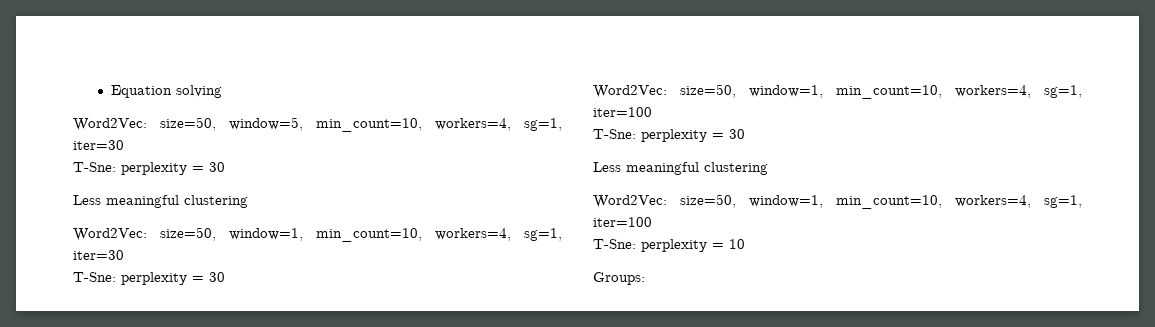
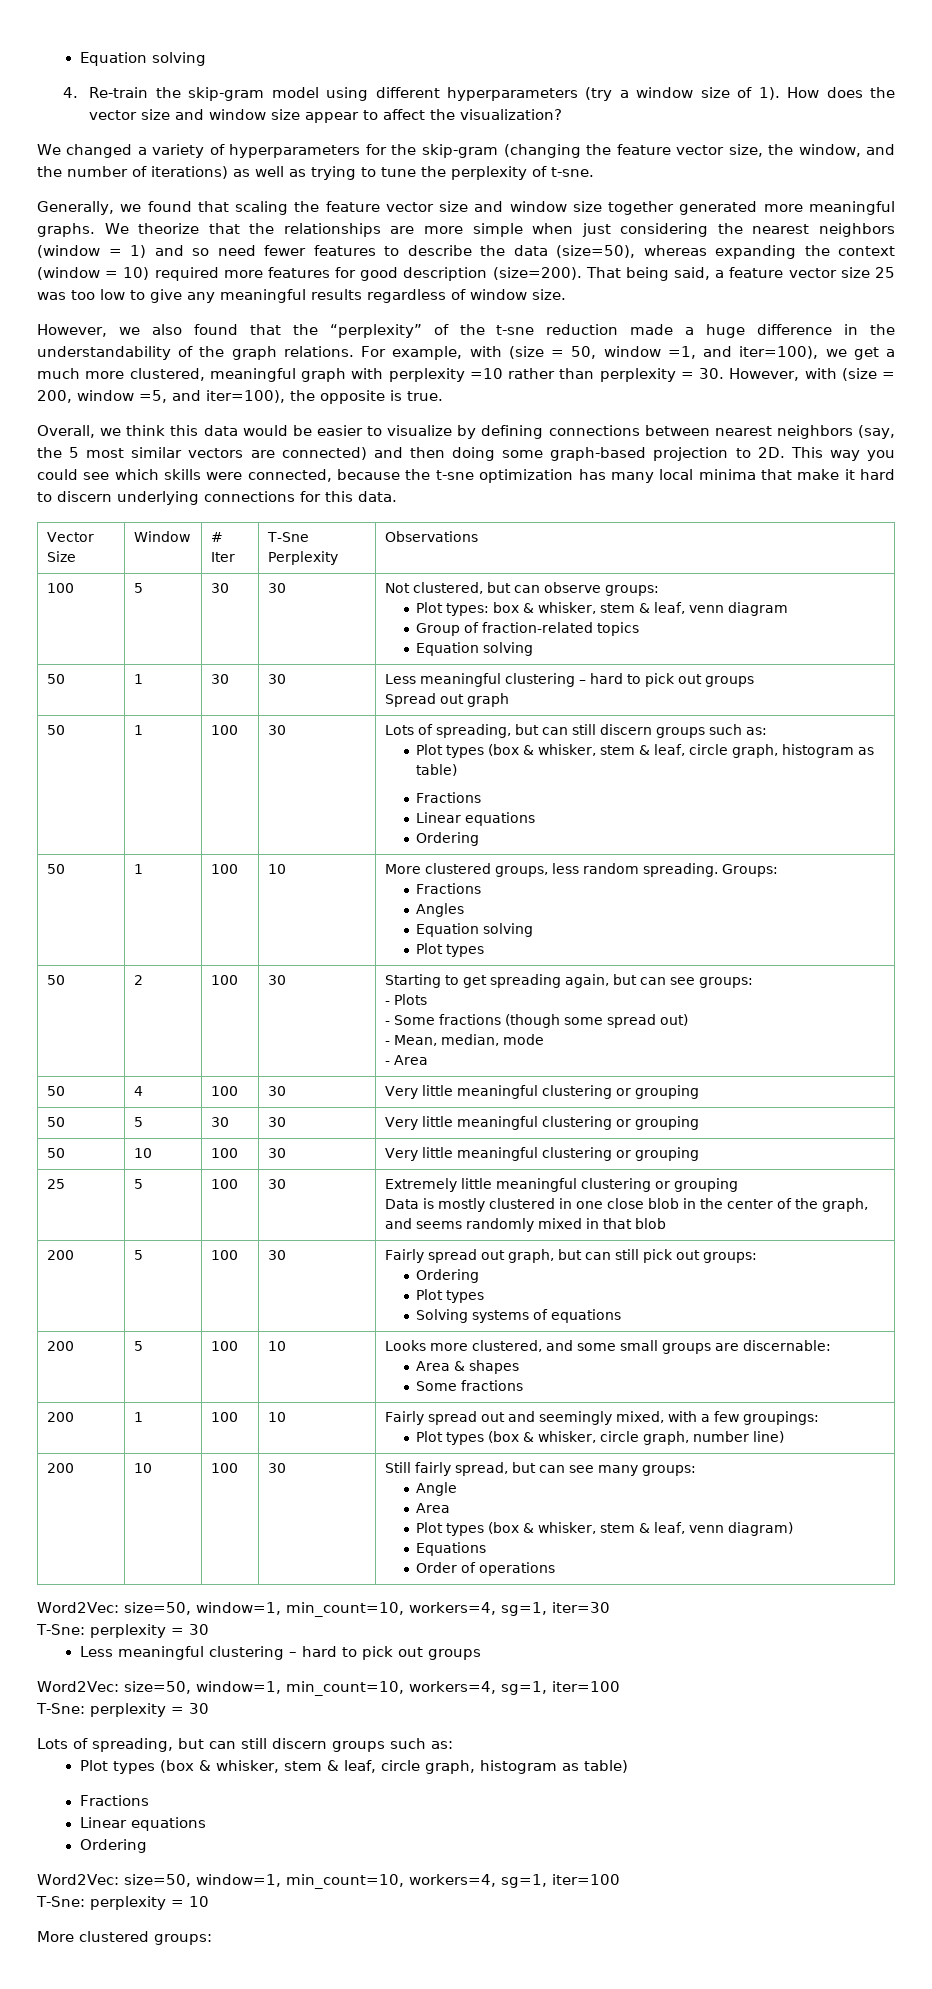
[111,85,223,98] [73,117,562,132] [73,140,124,150] [73,162,225,175] [73,195,248,208] Equation solving // Word2Vec: size=50, window=5, min_count=10, workers=4, sg=1, iter=30 // T-Sne: perplexity = 30 // Less meaningful clustering -> [79,52,206,66] [63,87,895,101] [89,109,563,123] [37,144,895,158] [37,166,594,180] [37,201,895,215] [37,223,895,237] [37,245,895,259] [37,267,895,281] [37,289,566,303] [37,324,895,338] [37,346,896,360] [37,368,895,382] [37,390,443,404] [37,425,895,439] [37,447,896,461] [37,469,896,483] [37,491,397,505] [47,532,95,542] [47,551,77,562] [134,531,191,542] [211,532,224,542] [211,552,236,562] [267,532,310,542] [268,551,339,565] [385,531,479,542] [47,583,75,593] [134,583,144,593] [211,583,230,593] [268,583,287,593] [385,582,660,596] [415,602,788,616] [415,622,639,636] [415,642,533,656] [47,674,66,684] [134,674,144,684] [211,674,230,684] [268,674,287,684] [385,673,755,687] [385,693,510,707] [47,725,66,735] [134,725,144,735] [211,725,239,735] [268,725,287,735] [385,724,768,738] [415,744,874,758] [415,764,457,776] [415,792,481,803] [415,812,535,826] [415,832,479,846] [47,864,66,874] [134,864,144,874] [211,864,239,874] [268,864,287,874] [385,863,779,877] [415,883,481,894] [415,903,464,917] [415,923,533,937] [415,943,484,957] [47,975,66,985] [134,975,144,985] [211,975,239,985] [268,975,287,985] [385,974,754,988] [385,994,428,1005] [385,1014,689,1028] [385,1034,545,1046] [385,1055,429,1065] [47,1086,66,1096] [134,1086,144,1096] [211,1086,239,1096] [268,1086,287,1096] [385,1085,700,1099] [47,1117,66,1127] [134,1117,144,1127] [211,1117,230,1127] [268,1117,287,1127] [385,1116,700,1130] [47,1148,66,1158] [134,1148,153,1158] [211,1148,239,1158] [268,1148,287,1158] [385,1147,700,1161] [47,1179,66,1189] [134,1179,144,1189] [211,1179,239,1189] [268,1179,287,1189] [385,1178,739,1192] [385,1198,869,1212] [385,1218,667,1232] [47,1250,75,1260] [134,1250,144,1260] [211,1250,239,1260] [268,1250,287,1260] [385,1249,758,1263] [415,1269,479,1283] [415,1289,484,1303] [415,1309,621,1323] [47,1341,75,1351] [134,1341,144,1351] [211,1341,239,1351] [268,1341,287,1351] [385,1340,832,1354] [415,1360,519,1374] [415,1380,523,1391] [47,1412,75,1422] [134,1412,144,1422] [211,1412,239,1422] [268,1412,287,1422] [385,1411,820,1425] [415,1431,784,1445] [47,1463,75,1473] [134,1463,153,1473] [211,1463,239,1473] [268,1463,287,1473] [385,1462,697,1476] [415,1482,457,1496] [415,1503,450,1513] [415,1522,793,1536] [415,1542,486,1556] [415,1562,555,1576] Equation solving // 4. Re-train the skip-gram model using different hyperparameters (try a window size of 1). How does the vector size and window size appear to affect the visualization? // We changed a variety of hyperparameters for the skip-gram (changing the feature vector size, the window, and the number of iterations) as well as trying to tune the perplexity of t-sne. // Generally, we found that scaling the feature vector size and window size together generated more meaningful graphs. We theorize that the relationships are more simple when just considering the nearest neighbors (window = 1) and so need fewer features to describe the data (size=50), whereas expanding the context (window = 10) required more features for good description (size=200). That being said, a feature vector size 25 was too low to give any meaningful results regardless of window size. // However, we also found that the “perplexity” of the t-sne reduction made a huge difference in the understandability of the graph relations. For example, with (size = 50, window =1, and iter=100), we get a much more clustered, meaningful graph with perplexity =10 rather than perplexity = 30. However, with (size = 200, window =5, and iter=100), the opposite is true. // Overall, we think this data would be easier to visualize by defining connections between nearest neighbors (say, the 5 most similar vectors are connected) and then doing some graph-based projection to 2D. This way you could see which skills were connected, because the t-sne optimization has many local minima that make it hard to discern underlying connections for this data. // Vector Size | Window | # Iter | T-Sne Perplexity | Observations // 100 | 5 | 30 | 30 | Not clustered, but can observe groups: // Plot types: box & whisker, stem & leaf, venn diagram // Group of fraction-related topics // Equation solving // 50 | 1 | 30 | 30 | Less meaningful clustering – hard to pick out groups // Spread out graph // 50 | 1 | 100 | 30 | Lots of spreading, but can still discern groups such as: // Plot types (box & whisker, stem & leaf, circle graph, histogram as table) // Fractions // Linear equations // Ordering // 50 | 1 | 100 | 10 | More clustered groups, less random spreading. Groups: // Fractions // Angles // Equation solving // Plot types // 50 | 2 | 100 | 30 | Starting to get spreading again, but can see groups: // - Plots // - Some fractions (though some spread out) // - Mean, median, mode // - Area // 50 | 4 | 100 | 30 | Very little meaningful clustering or grouping // 50 | 5 | 30 | 30 | Very little meaningful clustering or grouping // 50 | 10 | 100 | 30 | Very little meaningful clustering or grouping // 25 | 5 | 100 | 30 | Extremely little meaningful clustering or grouping // Data is mostly clustered in one close blob in the center of the graph, and seems randomly mixed in that blob // 200 | 5 | 100 | 30 | Fairly spread out graph, but can still pick out groups: // Ordering // Plot types // Solving systems of equations // 200 | 5 | 100 | 10 | Looks more clustered, and some small groups are discernable: // Area & shapes // Some fractions // 200 | 1 | 100 | 10 | Fairly spread out and seemingly mixed, with a few groupings: // Plot types (box & whisker, circle graph, number line) // 200 | 10 | 100 | 30 | Still fairly spread, but can see many groups: // Angle // Area // Plot types (box & whisker, stem & leaf, venn diagram) // Equations // Order of operations
(225, 277) none -> [79,1646,481,1660] // Less meaningful clustering – hard to pick out groups
[593,162,768,175] Less meaningful clustering -> [37,1738,453,1752] [79,1760,628,1774] [79,1795,149,1806] [79,1817,206,1831] [79,1839,147,1853] Lots of spreading, but can still discern groups such as: // Plot types (box & whisker, stem & leaf, circle graph, histogram as table) // Fractions // Linear equations // Ordering
[593,272,645,285] Groups: -> [37,1931,212,1945] More clustered groups:

